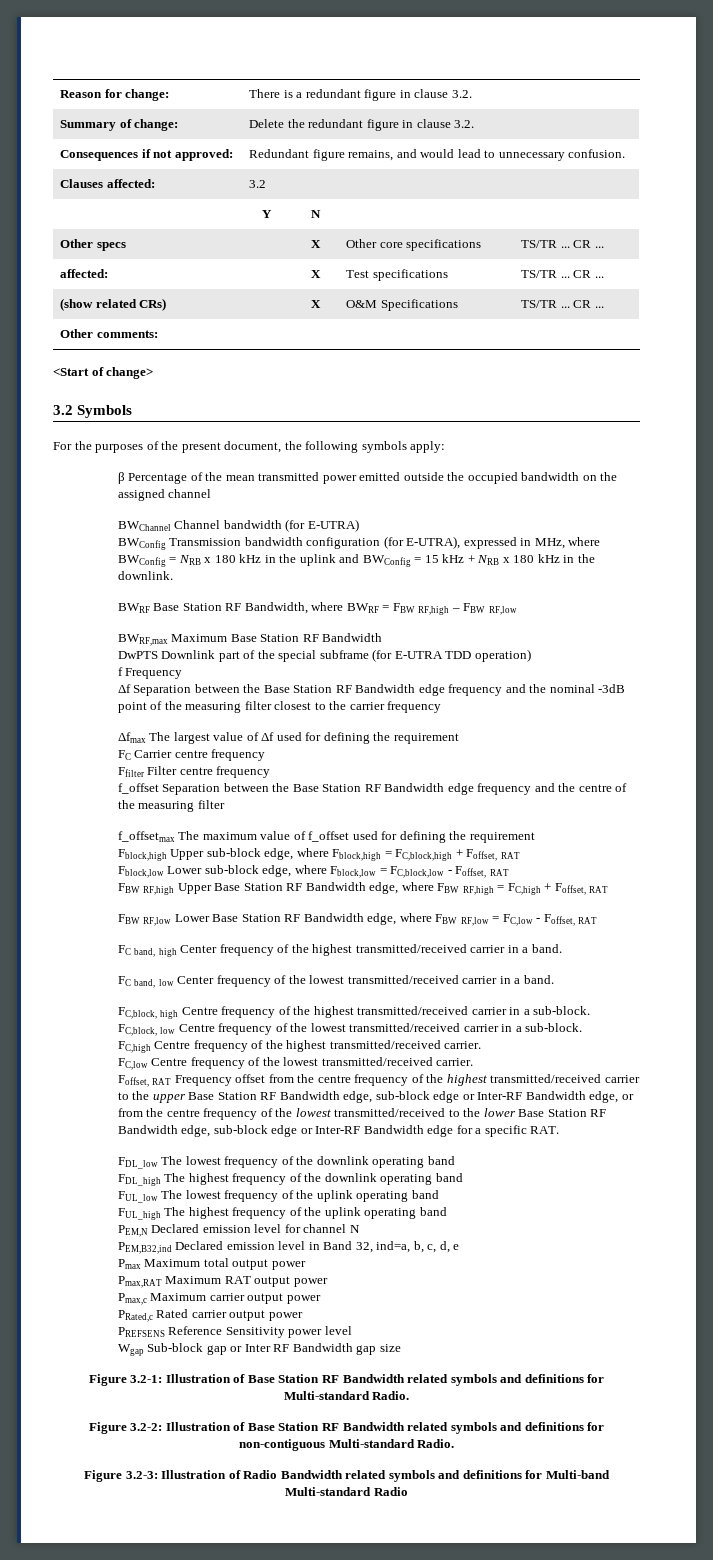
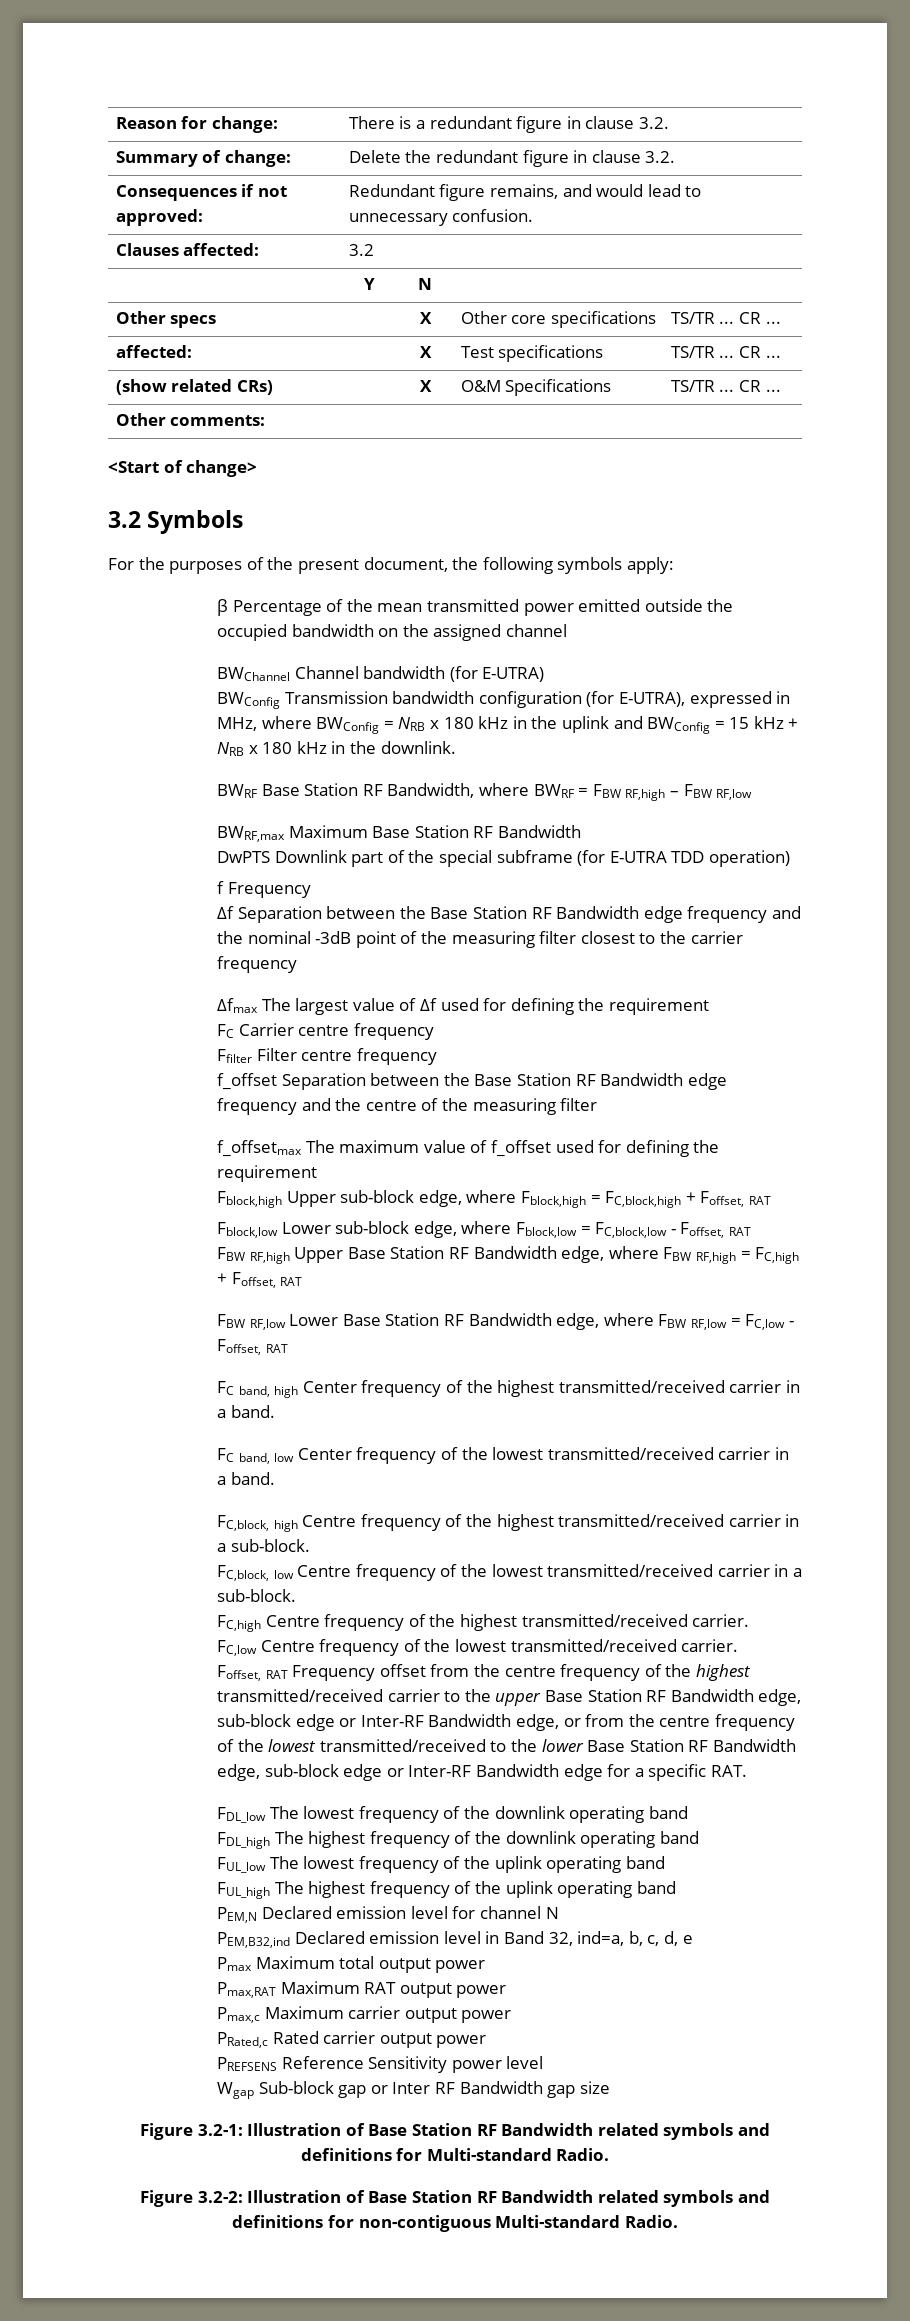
[84,1470,610,1482] [285,1487,408,1496] // Figure 3.2-3: Illustration of Radio Bandwidth related symbols and definitions for Multi-band Multi-standard Radio -> (678, 2221) none

